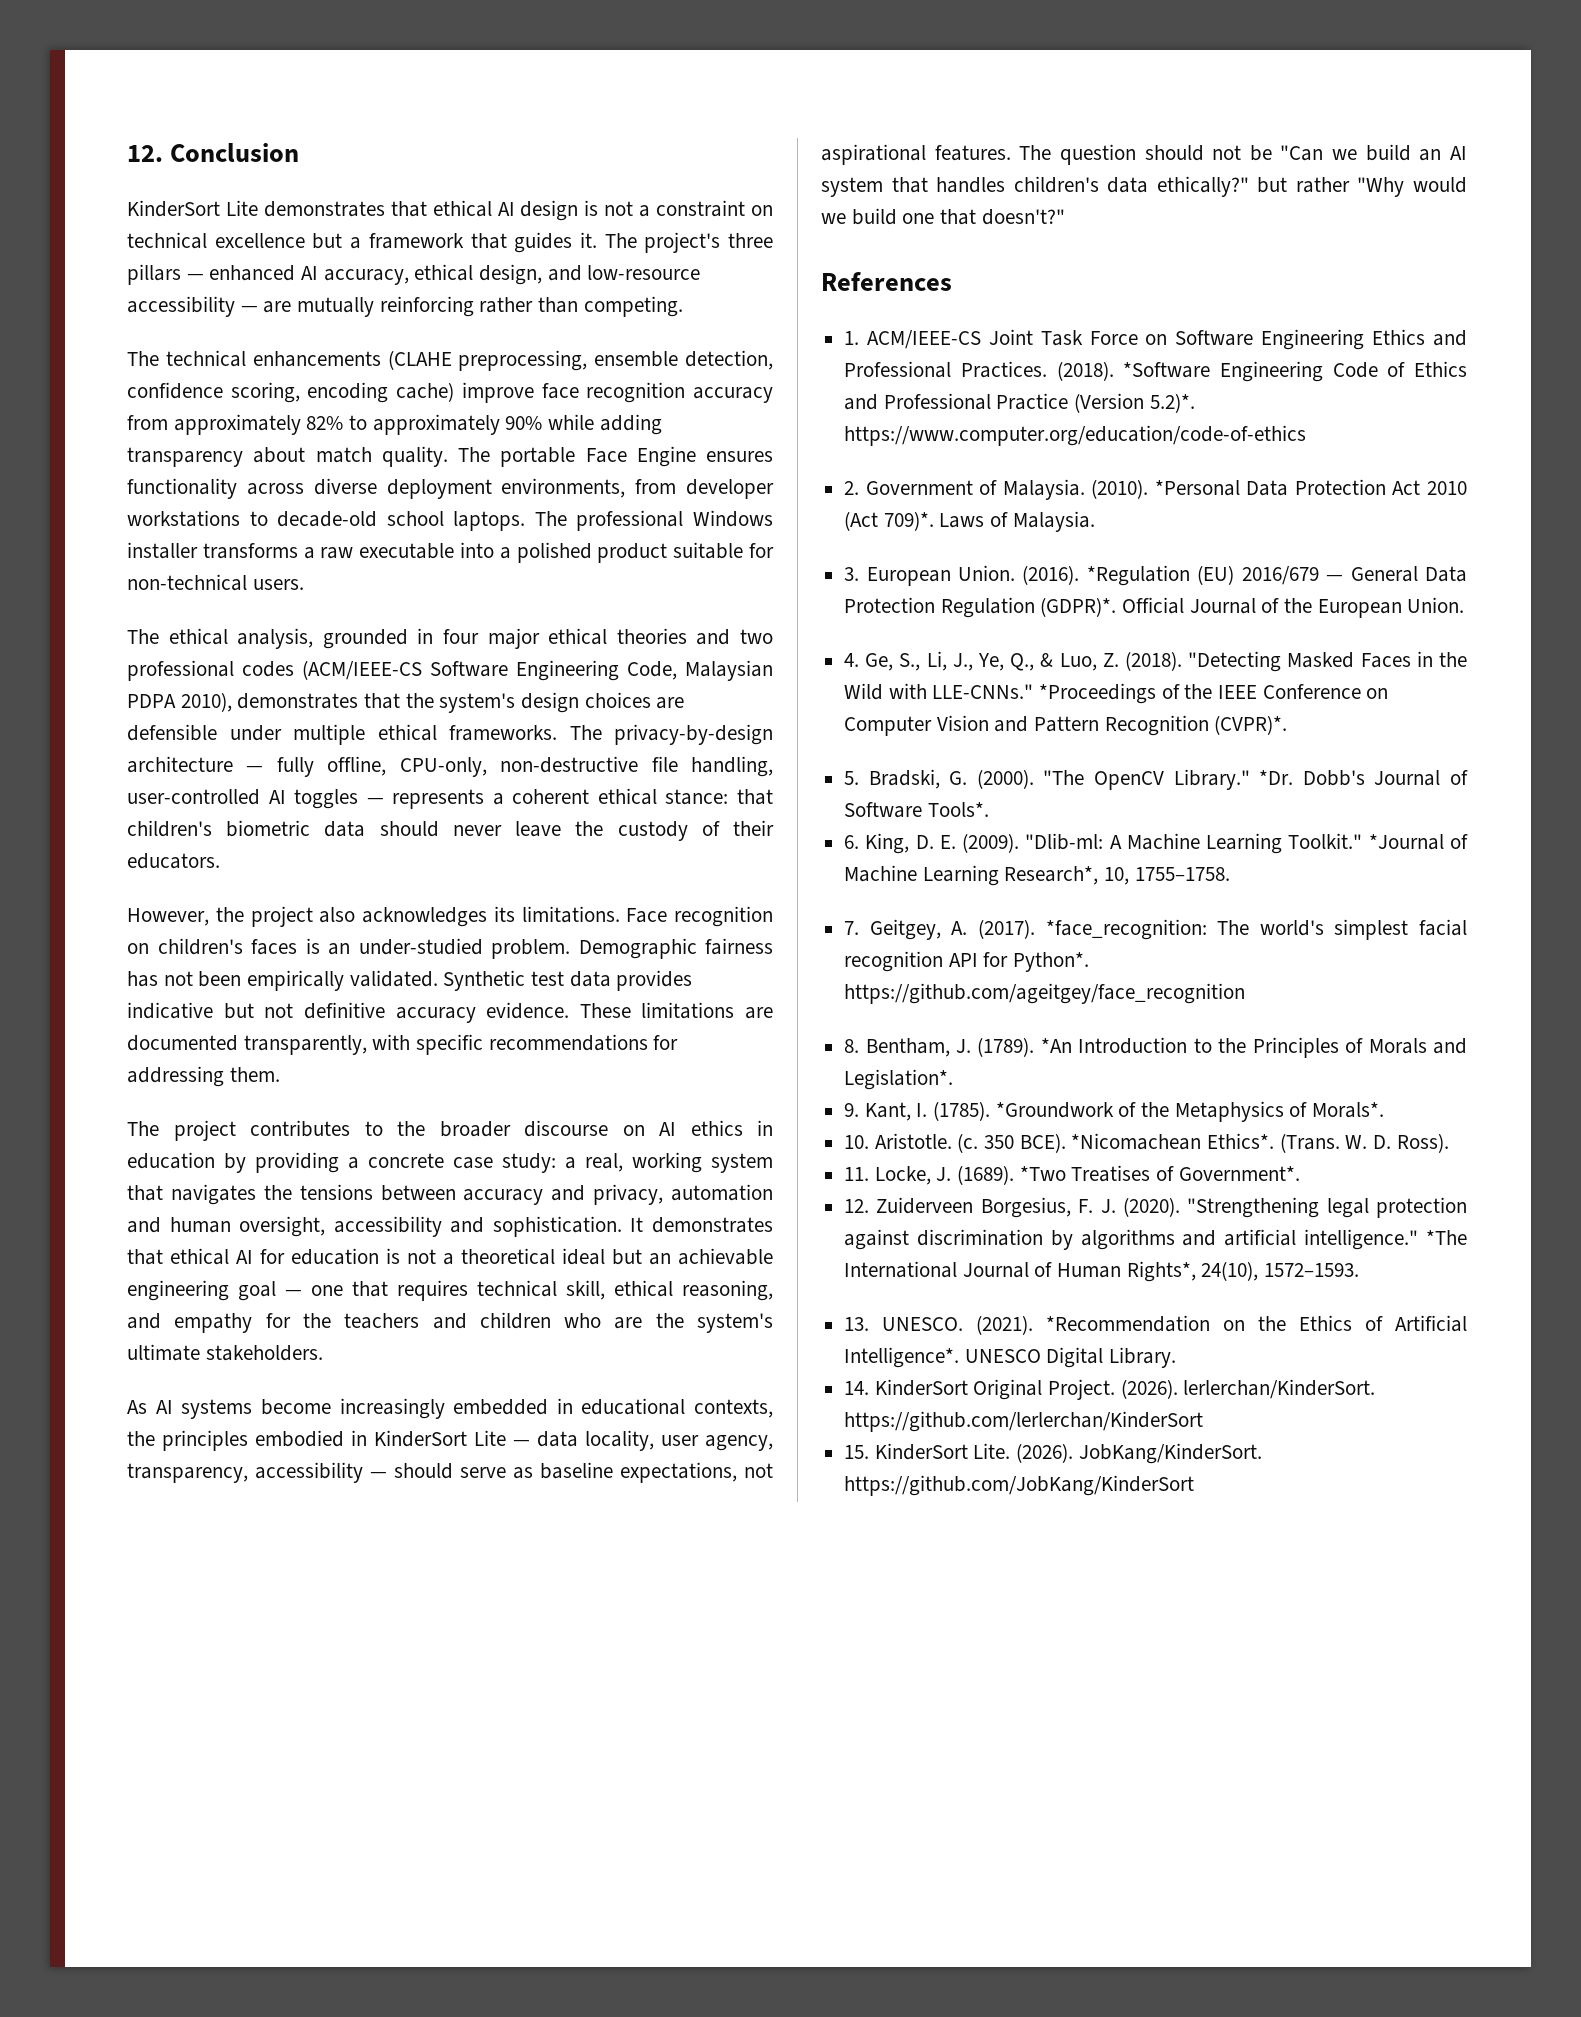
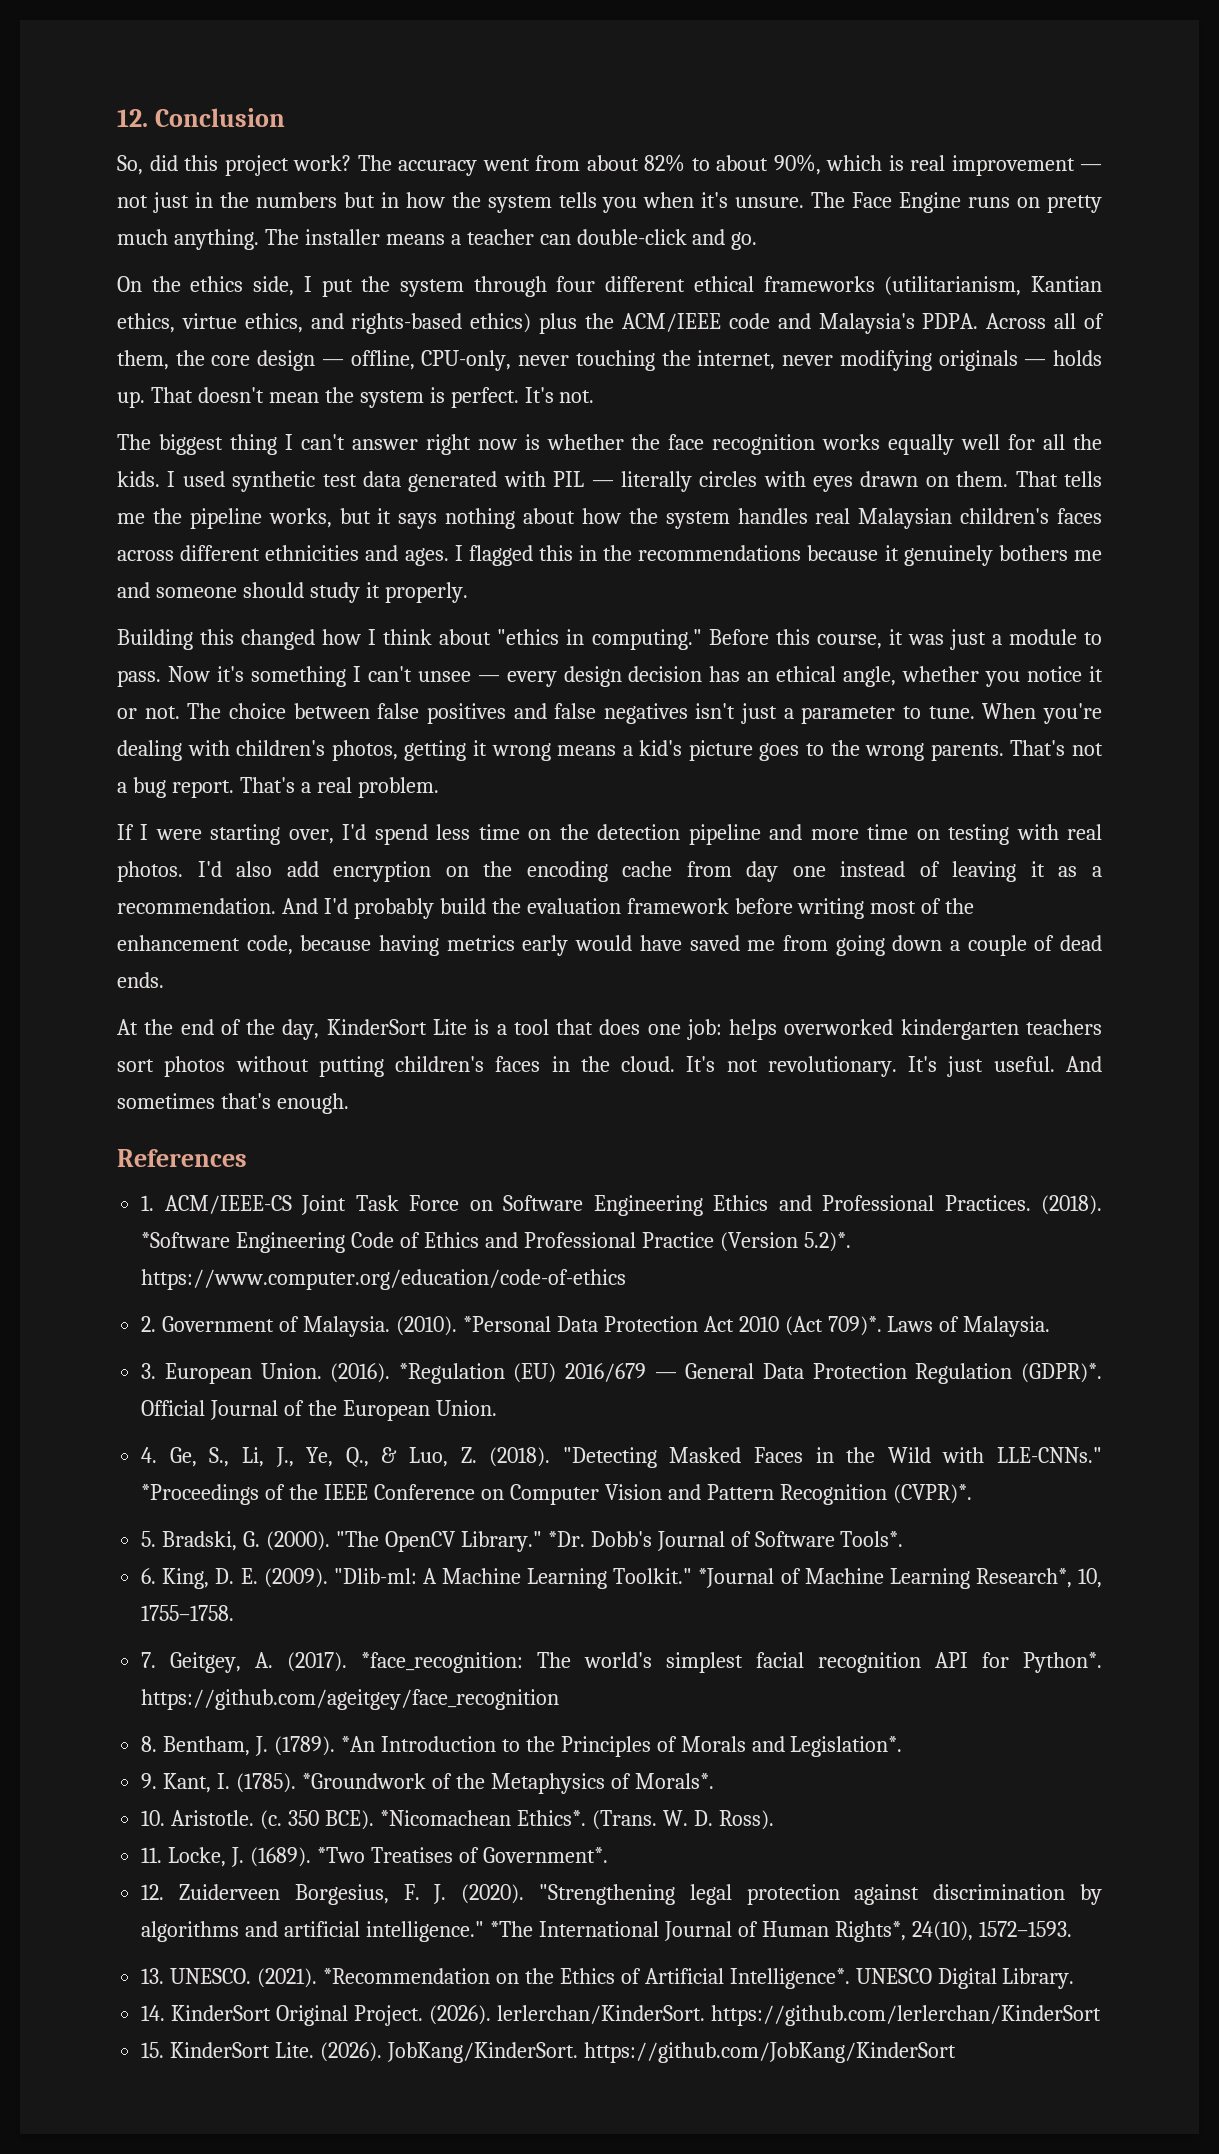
[127,200,774,221] [127,232,773,253] [127,264,701,285] [127,296,683,317] [127,350,773,371] [127,382,773,403] [127,414,662,435] [127,446,773,467] [127,478,774,499] [127,510,773,531] [127,542,774,563] [127,574,304,591] [127,628,774,649] [127,660,773,681] [127,692,685,713] [127,724,773,745] [127,756,773,777] [127,788,773,809] [127,820,774,841] [127,853,220,869] [127,906,773,927] [127,938,773,959] [127,970,693,991] [127,1002,773,1023] [127,1034,679,1055] [127,1066,280,1087] [127,1120,773,1141] [127,1152,773,1173] [127,1184,773,1205] [127,1216,773,1237] [127,1248,773,1265] [127,1280,773,1301] [127,1312,773,1333] [127,1344,323,1361] [127,1398,773,1419] [127,1430,773,1451] [127,1462,773,1483] [821,144,1467,165] [821,176,1467,197] [821,208,1065,225] KinderSort Lite demonstrates that ethical AI design is not a constraint on technical excellence but a framework that guides it. The project's three pillars — enhanced AI accuracy, ethical design, and low-resource accessibility — are mutually reinforcing rather than competing. // The technical enhancements (CLAHE preprocessing, ensemble detection, confidence scoring, encoding cache) improve face recognition accuracy from approximately 82% to approximately 90% while adding transparency about match quality. The portable Face Engine ensures functionality across diverse deployment environments, from developer workstations to decade-old school laptops. The professional Windows installer transforms a raw executable into a polished product suitable for non-technical users. // The ethical analysis, grounded in four major ethical theories and two professional codes (ACM/IEEE-CS Software Engineering Code, Malaysian PDPA 2010), demonstrates that the system's design choices are defensible under multiple ethical frameworks. The privacy-by-design architecture — fully offline, CPU-only, non-destructive file handling, user-controlled AI toggles — represents a coherent ethical stance: that children's biometric data should never leave the custody of their educators. // However, the project also acknowledges its limitations. Face recognition on children's faces is an under-studied problem. Demographic fairness has not been empirically validated. Synthetic test data provides indicative but not definitive accuracy evidence. These limitations are documented transparently, with specific recommendations for addressing them. // The project contributes to the broader discourse on AI ethics in education by providing a concrete case study: a real, working system that navigates the tensions between accuracy and privacy, automation and human oversight, accessibility and sophistication. It demonstrates that ethical AI for education is not a theoretical ideal but an achievable engineering goal — one that requires technical skill, ethical reasoning, and empathy for the teachers and children who are the system's ultimate stakeholders. // As AI systems become increasingly embedded in educational contexts, the principles embodied in KinderSort Lite — data locality, user agency, transparency, accessibility — should serve as baseline expectations, not aspirational features. The question should not be "Can we build an AI system that handles children's data ethically?" but rather "Why would we build one that doesn't?" -> [117,154,1102,176] [117,192,1103,213] [117,229,758,250] [117,276,1102,297] [117,313,1104,334] [117,350,1102,371] [117,387,595,408] [117,434,1103,455] [117,471,1103,492] [117,508,1102,529] [117,545,1102,566] [117,582,468,603] [117,629,1102,650] [117,666,1104,687] [117,703,1102,724] [117,740,1103,761] [117,777,439,798] [117,824,1103,845] [117,861,1102,882] [117,898,975,919] [117,935,1102,956] [117,972,164,988] [117,1019,1103,1040] [117,1056,1102,1077] [117,1093,349,1114] So, did this project work? The accuracy went from about 82% to about 90%, which is real improvement — not just in the numbers but in how the system tells you when it's unsure. The Face Engine runs on pretty much anything. The installer means a teacher can double-click and go. // On the ethics side, I put the system through four different ethical frameworks (utilitarianism, Kantian ethics, virtue ethics, and rights-based ethics) plus the ACM/IEEE code and Malaysia's PDPA. Across all of them, the core design — offline, CPU-only, never touching the internet, never modifying originals — holds up. That doesn't mean the system is perfect. It's not. // The biggest thing I can't answer right now is whether the face recognition works equally well for all the kids. I used synthetic test data generated with PIL — literally circles with eyes drawn on them. That tells me the pipeline works, but it says nothing about how the system handles real Malaysian children's faces across different ethnicities and ages. I flagged this in the recommendations because it genuinely bothers me and someone should study it properly. // Building this changed how I think about "ethics in computing." Before this course, it was just a module to pass. Now it's something I can't unsee — every design decision has an ethical angle, whether you notice it or not. The choice between false positives and false negatives isn't just a parameter to tune. When you're dealing with children's photos, getting it wrong means a kid's picture goes to the wrong parents. That's not a bug report. That's a real problem. // If I were starting over, I'd spend less time on the detection pipeline and more time on testing with real photos. I'd also add encryption on the encoding cache from day one instead of leaving it as a recommendation. And I'd probably build the evaluation framework before writing most of the enhancement code, because having metrics early would have saved me from going down a couple of dead ends. // At the end of the day, KinderSort Lite is a tool that does one job: helps overworked kindergarten teachers sort photos without putting children's faces in the cloud. It's not revolutionary. It's just useful. And sometimes that's enough.

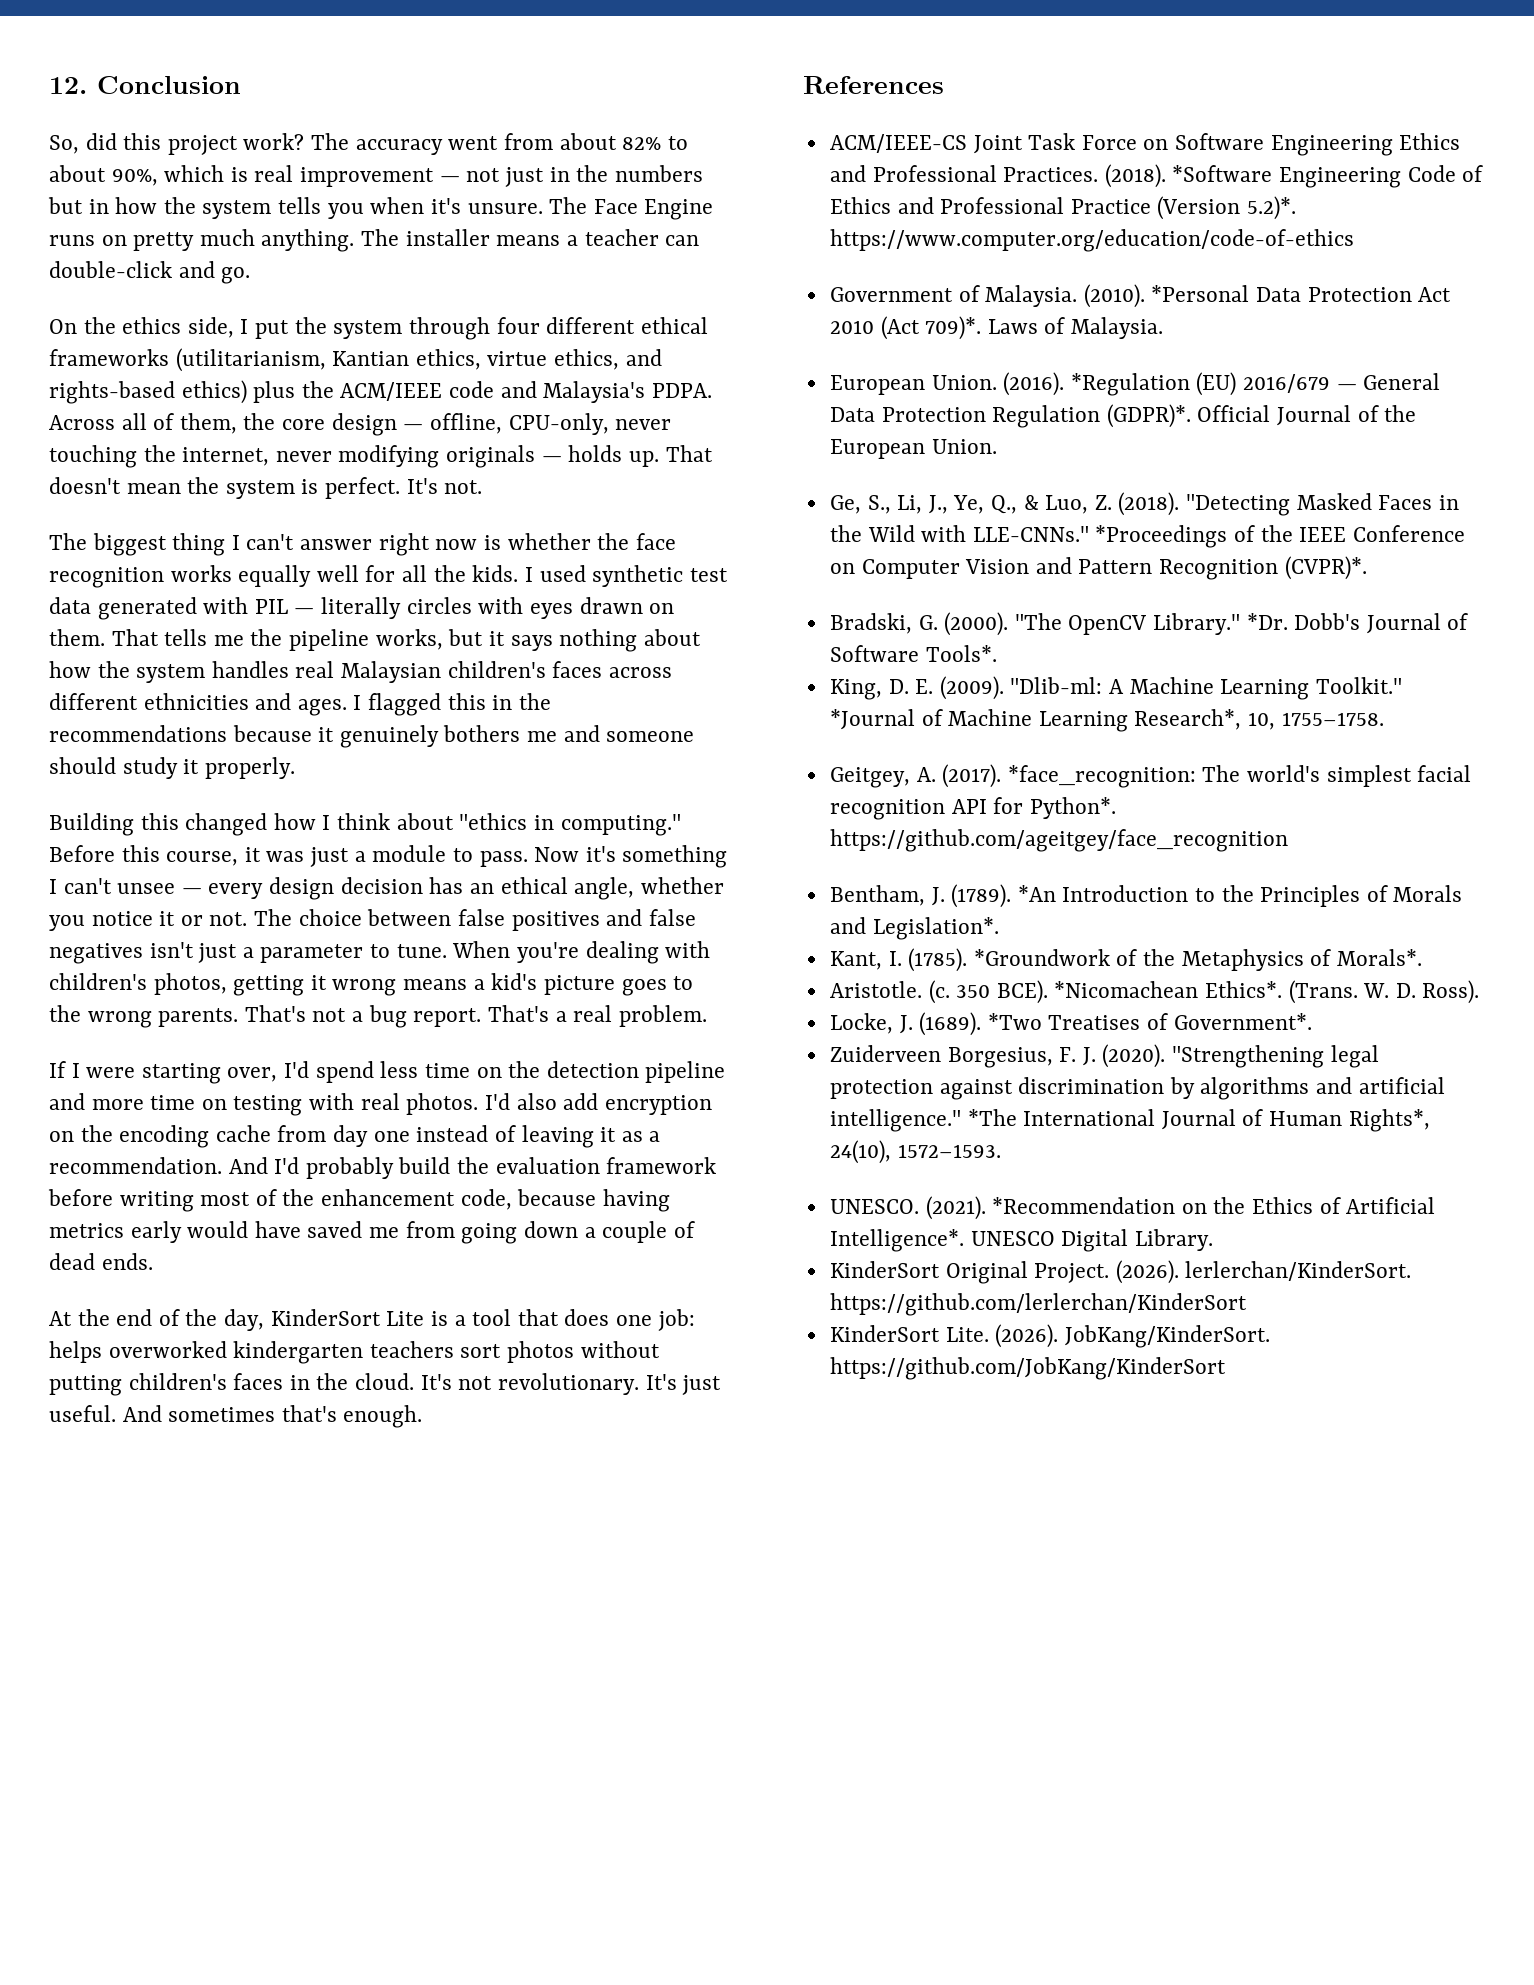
[141,1195,155,1211] 1. -> (944, 85) none
[141,1316,157,1332] 2. -> (1354, 240) none
[141,1363,157,1379] 3. -> (1164, 328) none
[141,1447,158,1463] 4. -> (997, 446) none
[141,1531,157,1547] 5. -> (1367, 568) none
[141,1568,157,1584] 6. -> (997, 653) none
[141,1652,157,1668] 7. -> (1384, 719) none
[141,1736,158,1752] 8. -> (1288, 840) none
[141,1773,158,1789] 9. -> (999, 928) none
[141,1810,166,1826] 10. -> (1422, 957) none
[141,1847,163,1863] 11. -> (1480, 992) none
[141,1884,165,1900] 12. -> (1312, 1021) none
[141,1968,165,1984] 13. -> (1001, 1151) none
[141,2005,166,2021] 14. -> (1213, 1240) none
[141,2042,165,2058] 15. -> (1247, 1304) none

